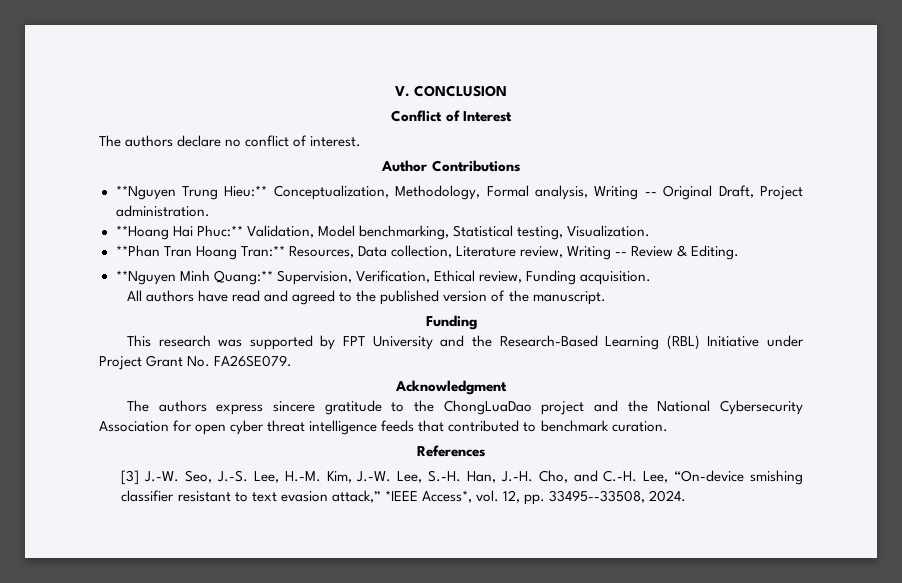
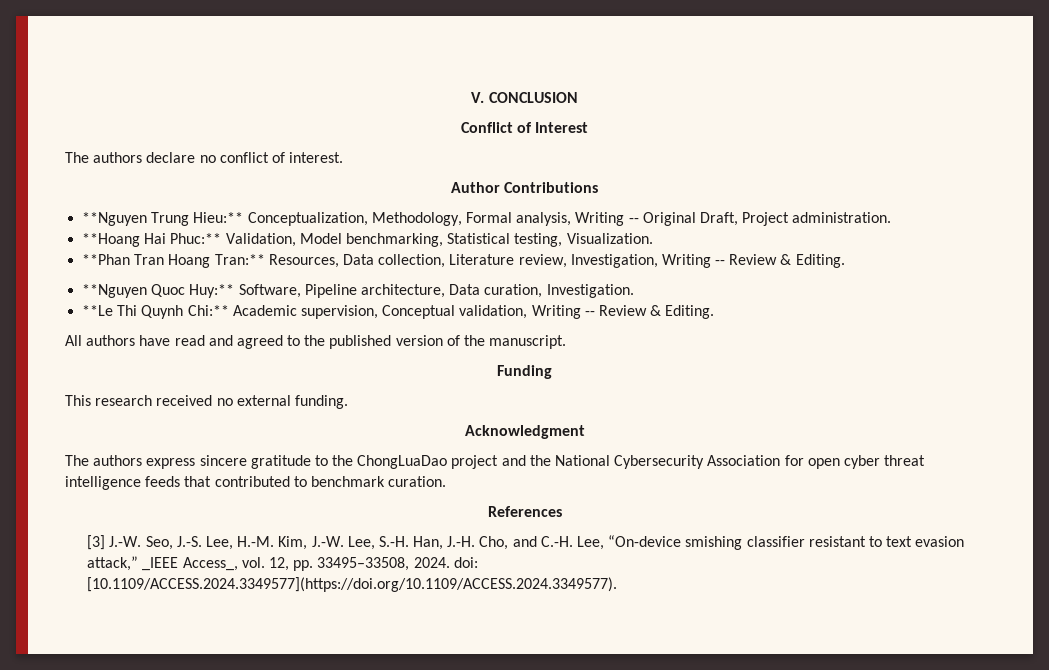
(563, 252) none -> [570,254,658,268] Investigation,
[179,270,651,285] Minh Quang:** Supervision, Verification, Ethical review, Funding acquisition. -> [151,284,634,298] [82,305,715,319] Quoc Huy:** Software, Pipeline architecture, Data curation, Investigation. // **Le Thi Quynh Chi:** Academic supervision, Conceptual validation, Writing -- Review & Editing.
[218,335,804,350] [99,355,293,370] was supported by FPT University and the Research-Based Learning (RBL) Initiative under Project Grant No. FA26SE079. -> [156,395,348,409] received no external funding.
[384,490,472,503] *IEEE Access*, -> [142,557,238,571] _IEEE Access_,
[549,490,687,503] 33495--33508, 2024. -> [317,557,478,571] [87,577,618,592] 33495–33508, 2024. doi: [10.1109/ACCESS.2024.3349577](https://doi.org/10.1109/ACCESS.2024.3349577).

